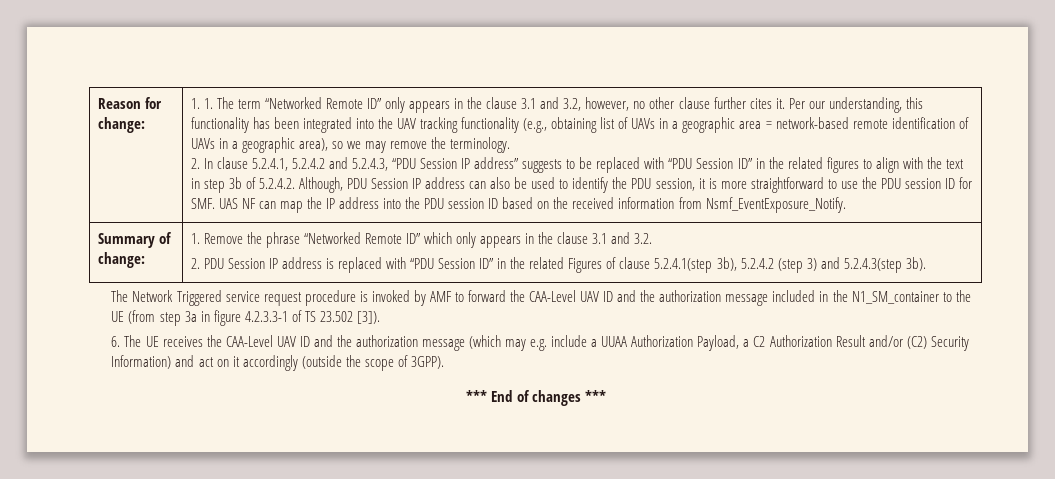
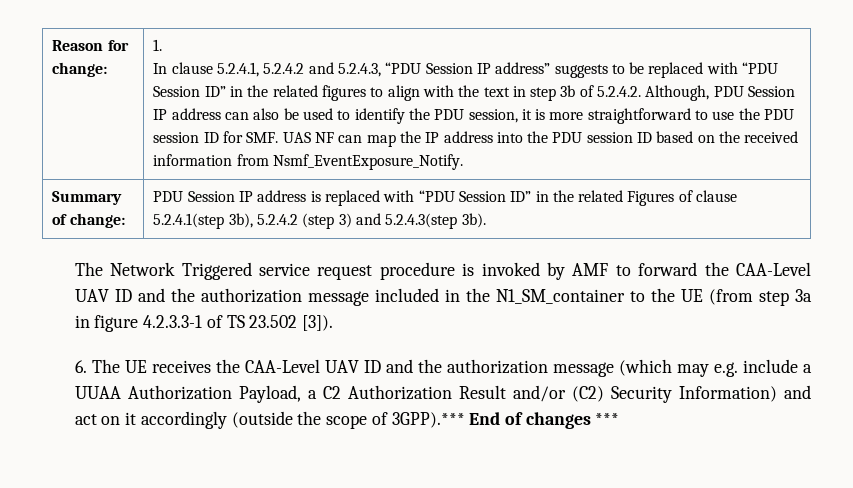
[203,97,923,113] [190,117,969,133] [190,137,511,153] [190,158,200,169] 1. The term “Networked Remote ID” only appears in the clause 3.1 and 3.2, however, no other clause further cites it. Per our understanding, this functionality has been integrated into the UAV tracking functionality (e.g., obtaining list of UAVs in a geographic area = network-based remote identification of UAVs in a geographic area), so we may remove the terminology. // 2. -> (163, 45) //
[190,232,653,248] [190,258,200,269] 1. Remove the phrase “Networked Remote ID” which only appears in the clause 3.1 and 3.2. // 2. -> (125, 220) none
[410,356,444,369] [466,390,488,402] 3GPP). // *** -> [391,412,465,428] 3GPP).***

